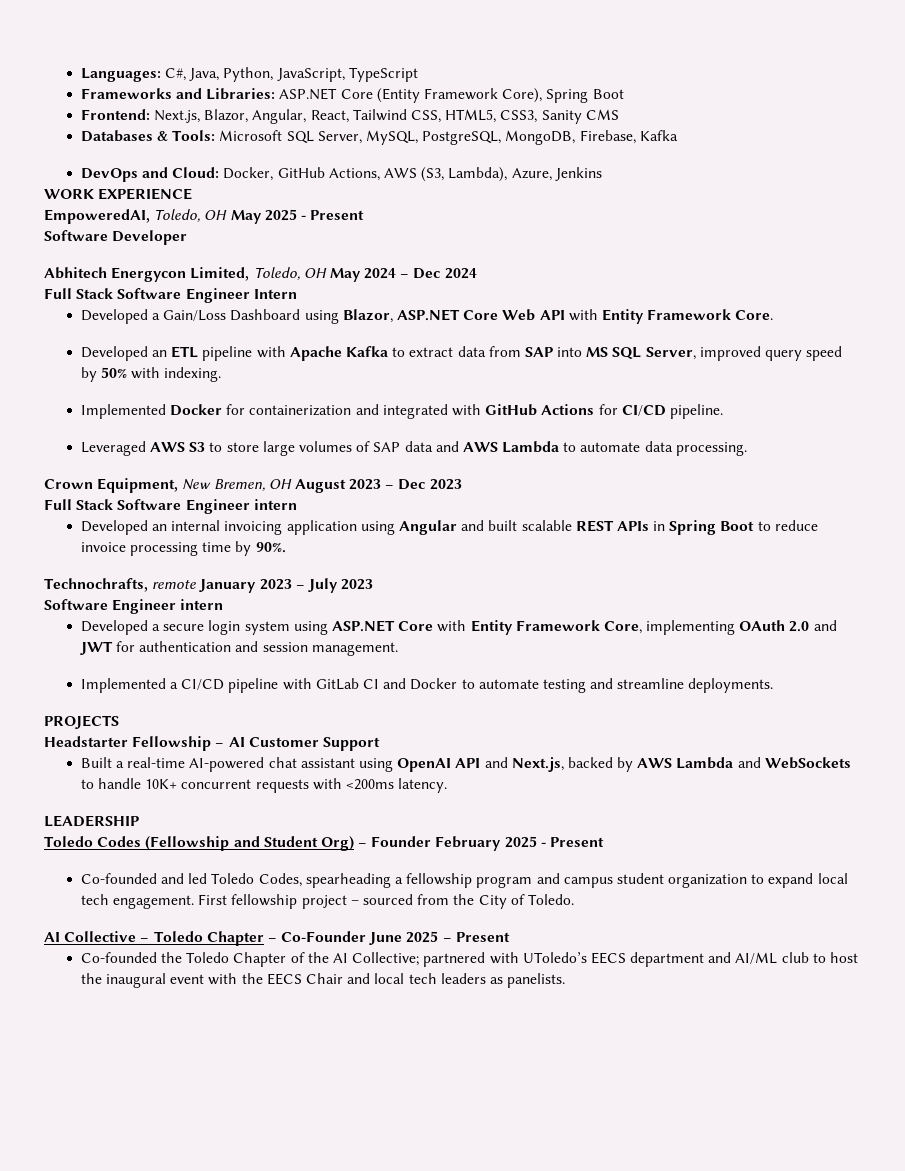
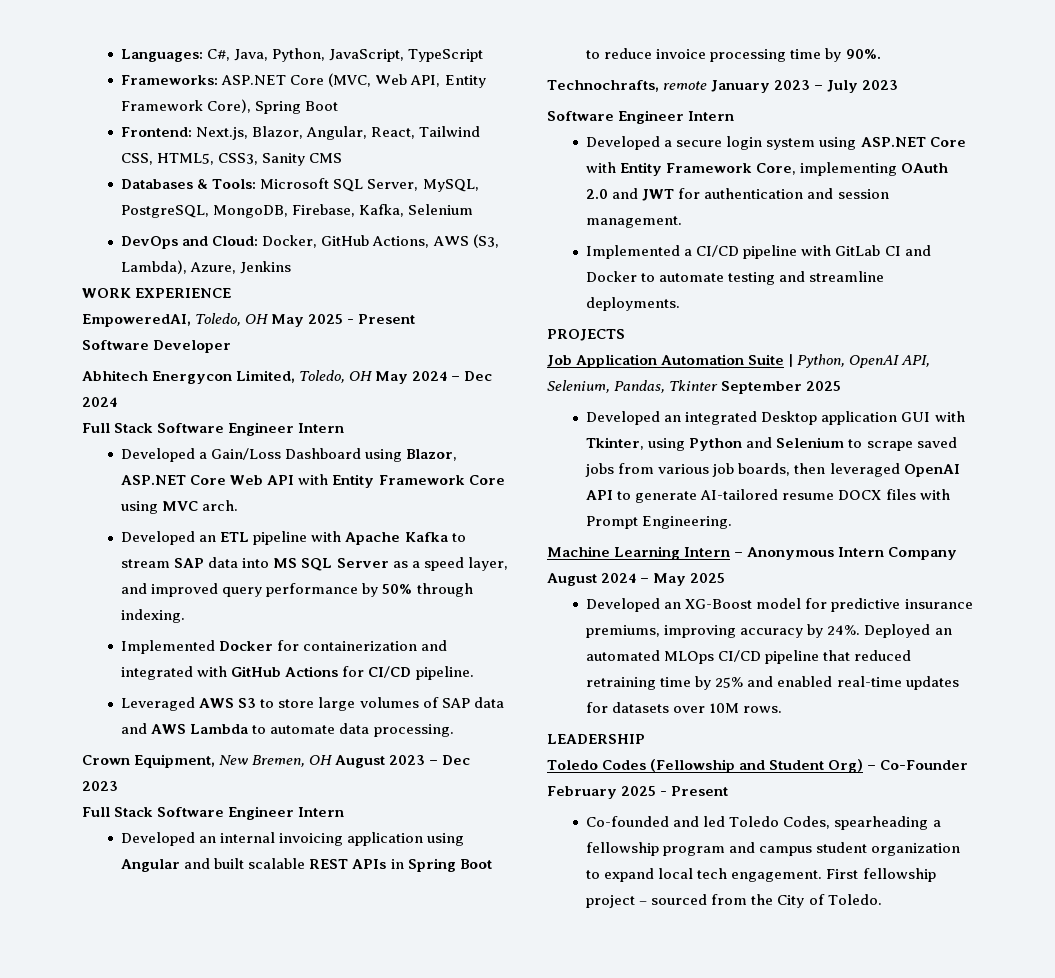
[80,88,420,103] Frameworks and Libraries: ASP.NET Core (Entity -> [121,73,486,88] Frameworks: ASP.NET Core (MVC, Web API, Entity
[639,130,678,141] Kafka -> [359,204,474,217] Kafka, Selenium
[735,310,774,320] Core. -> [468,475,505,485] [121,500,239,514] Core using MVC arch.
[409,346,696,360] extract data from SAP into MS SQL Server, -> [121,557,508,571] [121,583,148,594] stream SAP data into MS SQL Server as a speed layer, and
[806,346,843,361] speed -> [266,583,359,597] performance
[131,367,161,379] with -> [416,583,473,597] through
[253,499,297,510] intern -> [298,807,345,817] Intern
[180,599,224,610] intern -> [688,111,735,121] Intern
[44,736,380,751] [80,757,851,772] [80,778,448,793] Headstarter Fellowship – AI Customer Support // Built a real-time AI-powered chat assistant using OpenAI API and Next.js, backed by AWS Lambda and WebSockets to handle 10K+ concurrent requests with <200ms latency. -> [547,354,931,368] [547,380,842,394] [586,411,965,425] [586,437,957,451] [585,463,960,477] [586,489,950,503] [586,516,733,529] [547,546,958,560] [547,573,726,586] [586,598,973,612] [586,624,952,638] [586,650,912,664] [586,676,959,690] [586,702,783,713] Job Application Automation Suite | Python, OpenAI API, Selenium, Pandas, Tkinter September 2025 // Developed an integrated Desktop application GUI with Tkinter, using Python and Selenium to scrape saved jobs from various job boards, then leveraged OpenAI API to generate AI-tailored resume DOCX files with Prompt Engineering. // Machine Learning Intern – Anonymous Intern Company August 2024 – May 2025 // Developed an XG-Boost model for predictive insurance premiums, improving accuracy by 24%. Deployed an automated MLOps CI/CD pipeline that reduced retraining time by 25% and enabled real-time updates for datasets over 10M rows.
[371,836,432,847] Founder -> [880,760,969,770] Co-Founder
[44,931,510,946] [80,952,858,967] [80,973,566,988] // AI Collective – Toledo Chapter – Co-Founder June 2025 – Present // Co-founded the Toledo Chapter of the AI Collective; partnered with UToledo’s EECS department and AI/ML club to host the inaugural event with the EECS Chair and local tech leaders as panelists. -> (882, 899) none

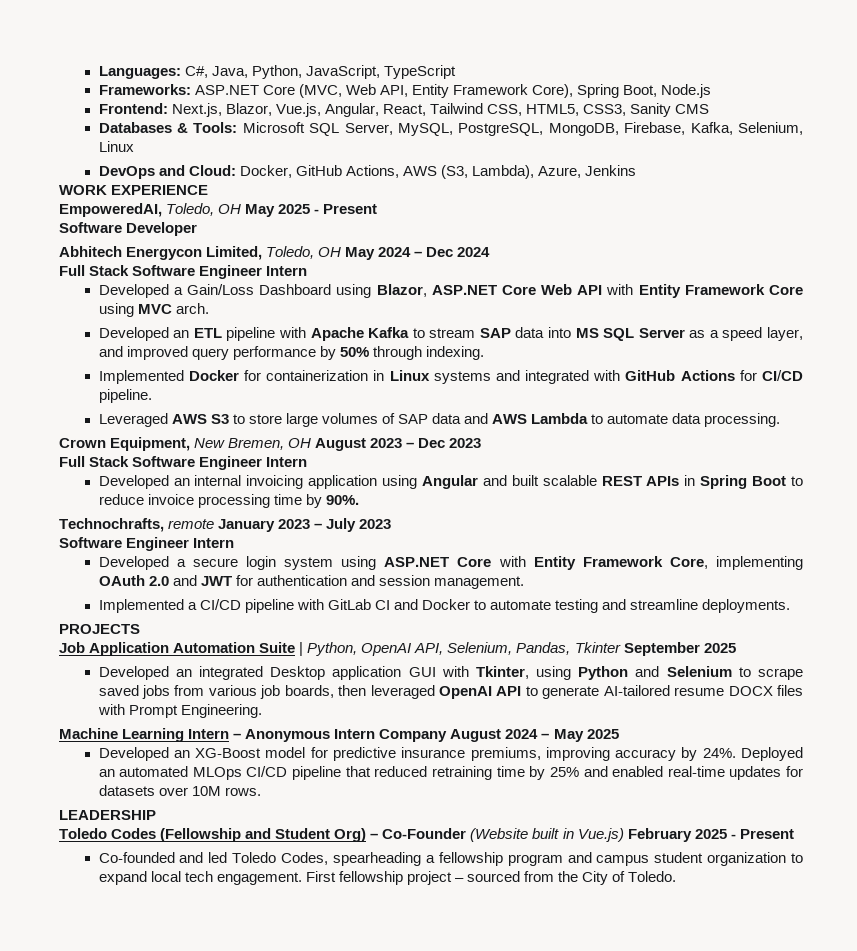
[305,101,339,111] Boot -> [623,84,712,98] Boot, Node.js
(304, 132) none -> [275,103,321,117] Vue.js,
[408,204,474,215] Selenium -> [737,122,803,135] [98,141,134,152] Selenium, Linux
(418, 646) none -> [373,370,491,384] in Linux systems
(969, 765) none -> [470,828,624,842] (Website built in Vue.js)

